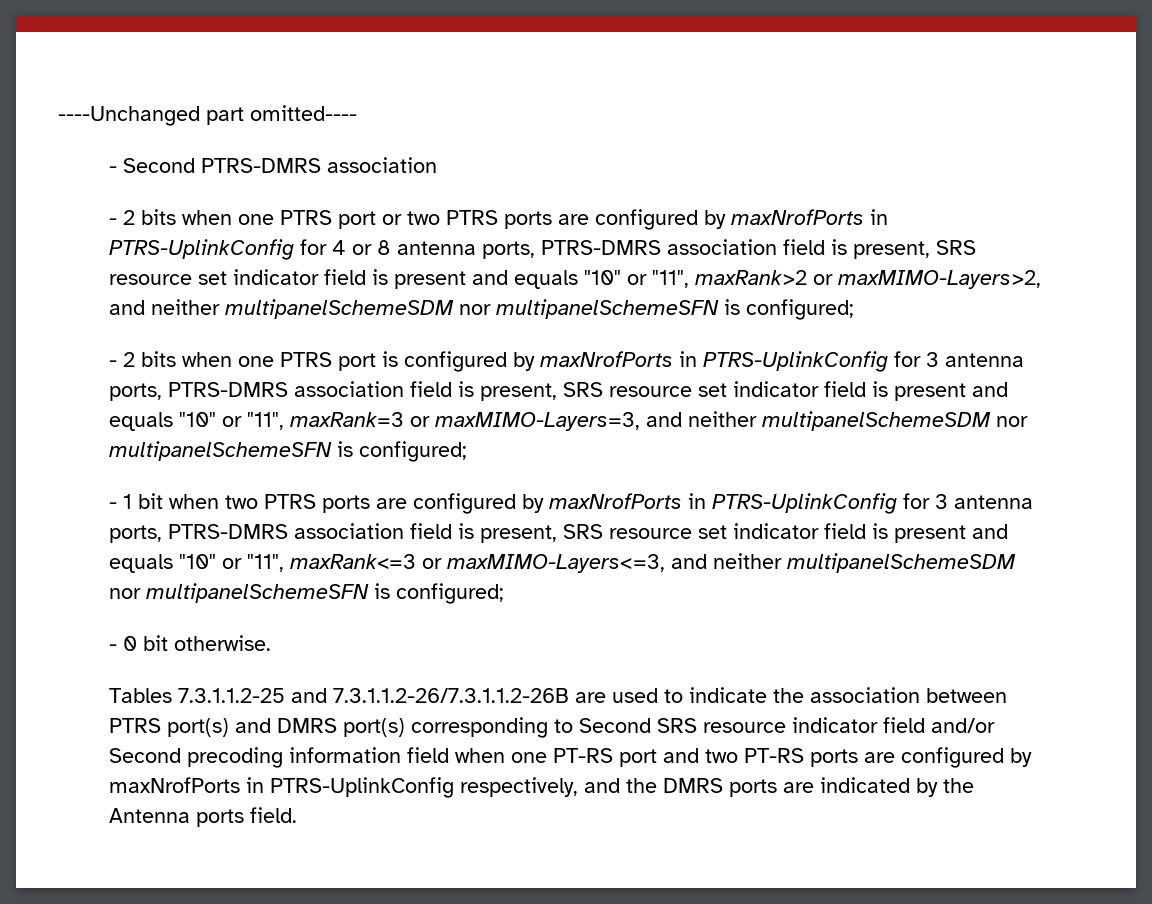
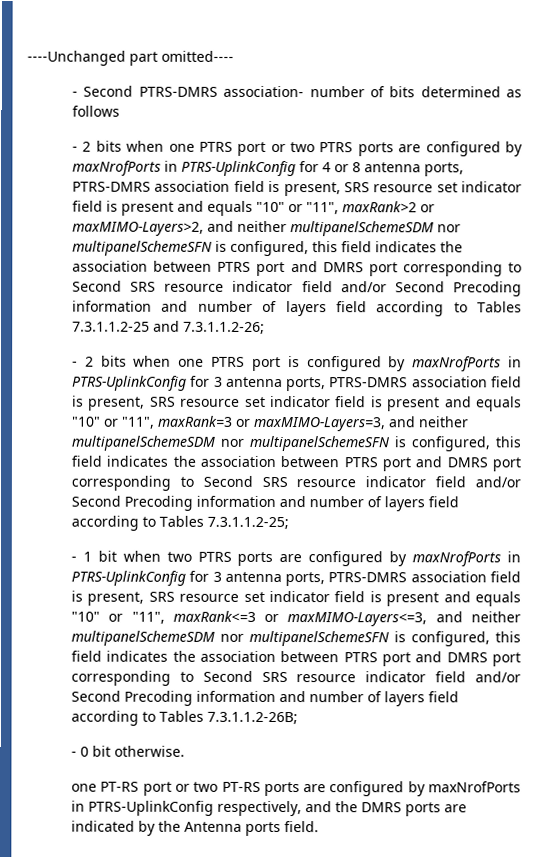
[326,157,437,173] association -> [223,85,522,98] [72,105,121,117] association- number of bits determined as follows
[745,299,854,320] configured; -> [230,240,464,257] [72,260,522,277] [72,280,522,297] [72,300,522,317] [72,320,266,334] configured, this field indicates the association between PTRS port and DMRS port corresponding to Second SRS resource indicator field and/or Second Precoding information and number of layers field according to Tables 7.3.1.1.2-25 and 7.3.1.1.2-26;
[358,441,467,462] configured; -> [411,436,521,452] [71,455,521,472] [71,475,521,491] [71,495,460,512] [71,515,290,531] configured, this field indicates the association between PTRS port and DMRS port corresponding to Second SRS resource indicator field and/or Second Precoding information and number of layers field according to Tables 7.3.1.1.2-25;
[395,583,504,604] [108,635,271,651] [108,687,1007,703] [108,717,995,738] [108,747,505,768] configured; // - 0 bit otherwise. // Tables 7.3.1.1.2-25 and 7.3.1.1.2-26/7.3.1.1.2-26B are used to indicate the association between PTRS port(s) and DMRS port(s) corresponding to Second SRS resource indicator field and/or Second precoding information field when -> [411,631,521,647] [71,650,521,667] [71,670,521,686] [71,690,460,707] [71,710,299,726] [71,745,186,757] configured, this field indicates the association between PTRS port and DMRS port corresponding to Second SRS resource indicator field and/or Second Precoding information and number of layers field according to Tables 7.3.1.1.2-26B; // - 0 bit otherwise. //
[662,748,699,763] and -> [174,783,190,792] or

